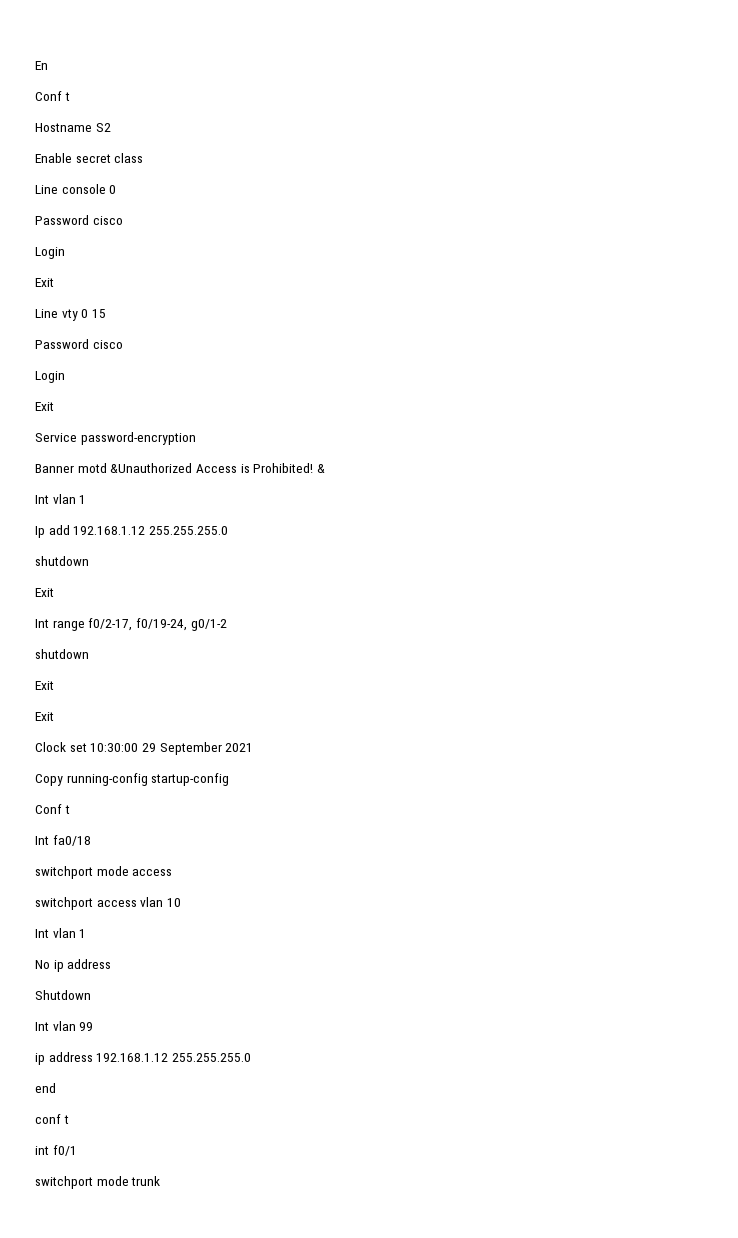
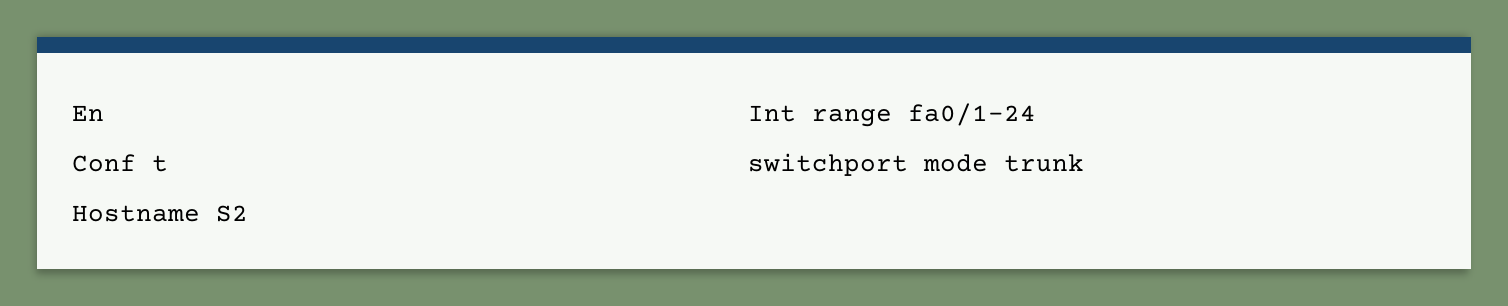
[35,153,144,163] [35,184,117,194] [35,215,123,225] [35,247,65,259] [35,278,54,287] [35,309,106,321] [35,339,123,349] [35,371,65,383] [35,402,54,411] [35,432,196,445] [35,463,325,473] [35,494,87,504] [35,525,228,538] [35,556,89,566] [35,588,54,597] [35,618,227,631] [35,649,89,659] [35,681,54,690] [35,712,54,721] [35,742,254,755] [35,773,230,786] [35,804,70,814] [35,835,91,846] [35,866,173,879] [35,897,181,910] [35,928,87,938] [35,959,112,972] [35,990,91,1000] [35,1021,94,1031] [35,1052,251,1065] [35,1083,56,1093] [35,1114,69,1124] [35,1145,77,1156] Enable secret class // Line console 0 // Password cisco // Login // Exit // Line vty 0 15 // Password cisco // Login // Exit // Service password-encryption // Banner motd &Unauthorized Access is Prohibited! & // Int vlan 1 // Ip add 192.168.1.12 255.255.255.0 // shutdown // Exit // Int range f0/2-17, f0/19-24, g0/1-2 // shutdown // Exit // Exit // Clock set 10:30:00 29 September 2021 // Copy running-config startup-config // Conf t // Int fa0/18 // switchport mode access // switchport access vlan 10 // Int vlan 1 // No ip address // Shutdown // Int vlan 99 // ip address 192.168.1.12 255.255.255.0 // end // conf t // int f0/1 -> [748,103,1036,127] Int range fa0/1-24

